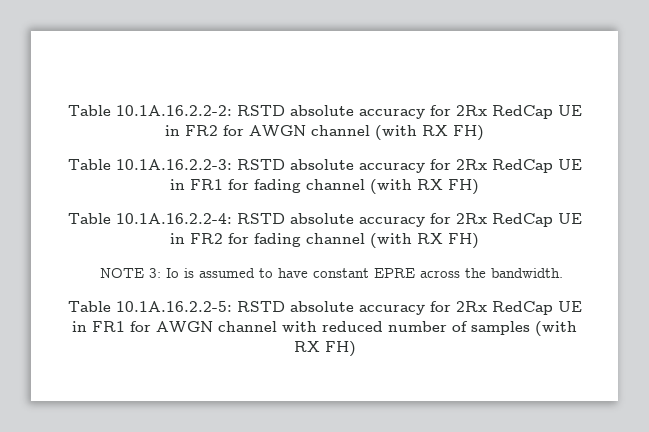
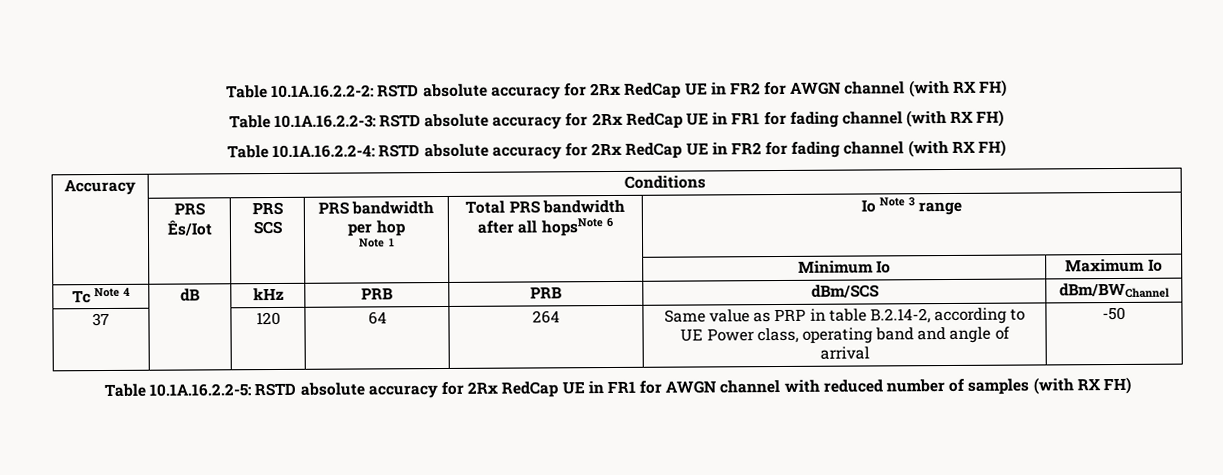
[100,268,564,278] // NOTE 3: Io is assumed to have constant EPRE across the bandwidth. -> [64,178,136,196] [623,175,706,189] [173,202,205,216] [166,220,212,236] [251,201,283,216] [252,220,282,235] [317,201,435,215] [347,220,405,237] [359,238,395,248] [465,199,625,214] [477,217,613,237] [860,197,963,216] [797,260,892,274] [1065,258,1163,273] [71,287,131,304] [180,288,200,302] [252,287,284,301] [361,287,393,300] [530,286,562,299] [810,284,879,298] [1058,282,1170,299] [92,312,110,327] [255,311,281,326] [367,311,387,325] [532,310,560,324] [663,307,1026,325] [680,326,1010,344] [819,346,870,360] [1102,306,1126,321] // Accuracy | Conditions // | PRS Ês/Iot | PRS SCS | PRS bandwidth per hop // Note 1 | Total PRS bandwidth after all hopsNote 6 | Io Note 3 range // | | | | | Minimum Io | Maximum Io // Tc Note 4 | dB | kHz | PRB | PRB | dBm/SCS | dBm/BWChannel // 37 | | 120 | 64 | 264 | Same value as PRP in table B.2.14-2, according to UE Power class, operating band and angle of arrival | -50

